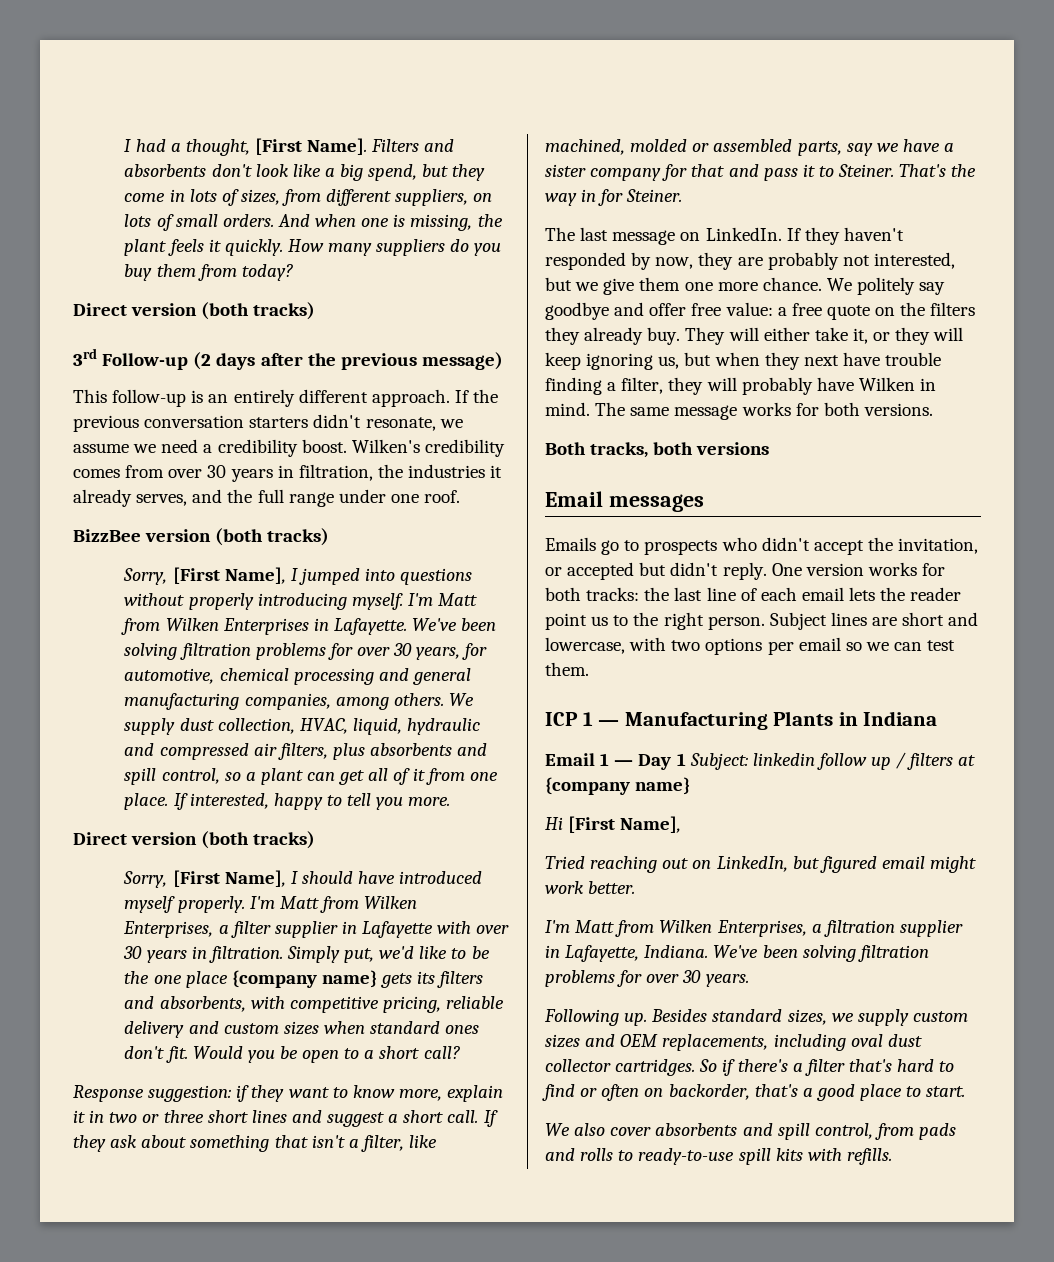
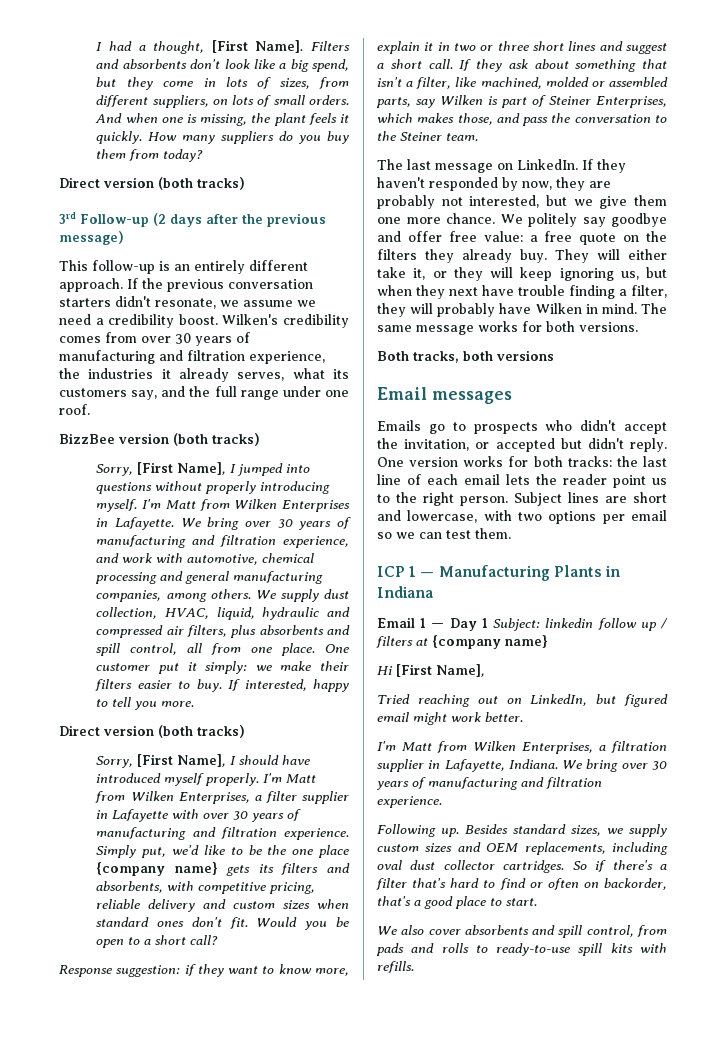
[277,464,373,481] in filtration, -> [236,332,250,343] [59,350,325,364] of manufacturing and filtration experience,
(188, 500) none -> [292,368,349,379] [59,388,158,400] what its customers say,
[412,618,497,631] [124,643,488,660] We've been solving filtration problems for over 30 years, for -> [180,517,351,530] [96,535,349,548] [96,553,184,563] We bring over 30 years of manufacturing and filtration experience, and work with
[224,768,498,785] [124,793,169,810] so a plant can get all of it from one place. -> [187,643,349,656] [96,661,349,674] [95,679,222,692] all from one place. One customer put it simply: we make their filters easier to buy.
[191,946,283,963] in filtration. -> [287,809,302,821] [96,827,349,840] of manufacturing and filtration experience.
[876,139,955,152] [545,164,977,181] [545,189,683,206] we have a sister company for that and pass it to Steiner. That's the way in for Steiner. -> [440,95,667,108] [377,113,667,126] [377,131,478,141] Wilken is part of Steiner Enterprises, which makes those, and pass the conversation to the Steiner team.
[713,945,929,962] [545,970,749,987] We've been solving filtration problems for over 30 years. -> [562,759,667,772] [377,777,602,790] [377,796,442,808] We bring over 30 years of manufacturing and filtration experience.

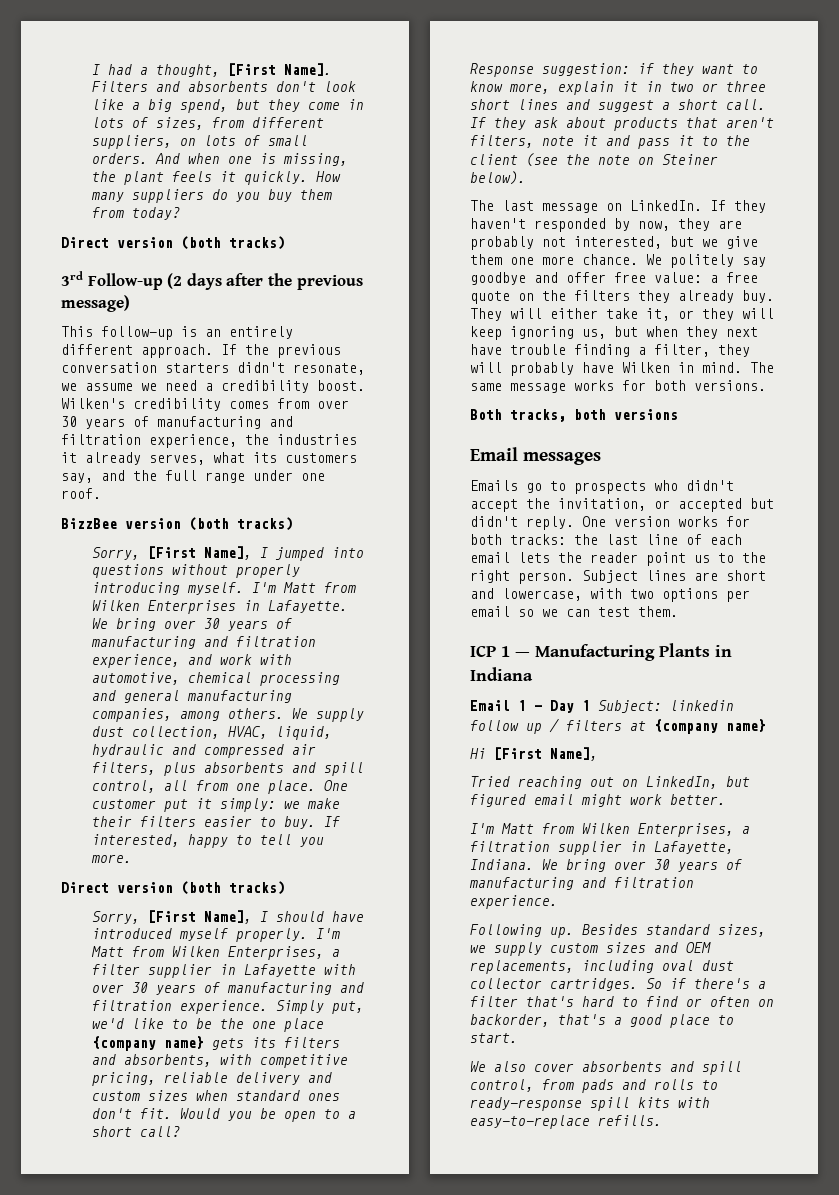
[575,59,667,72] [377,77,668,89] [376,95,667,108] [377,113,667,126] [377,131,478,141] something that isn't a filter, like machined, molded or assembled parts, say Wilken is part of Steiner Enterprises, which makes those, and pass the conversation to the Steiner team. -> [614,117,774,131] [470,135,750,149] [470,153,718,167] [470,171,526,185] products that aren't filters, note it and pass it to the client (see the note on Steiner below).
[496,943,571,956] ready-to-use -> [470,1097,582,1111] ready-response
(667, 948) none -> [470,1115,590,1129] easy-to-replace

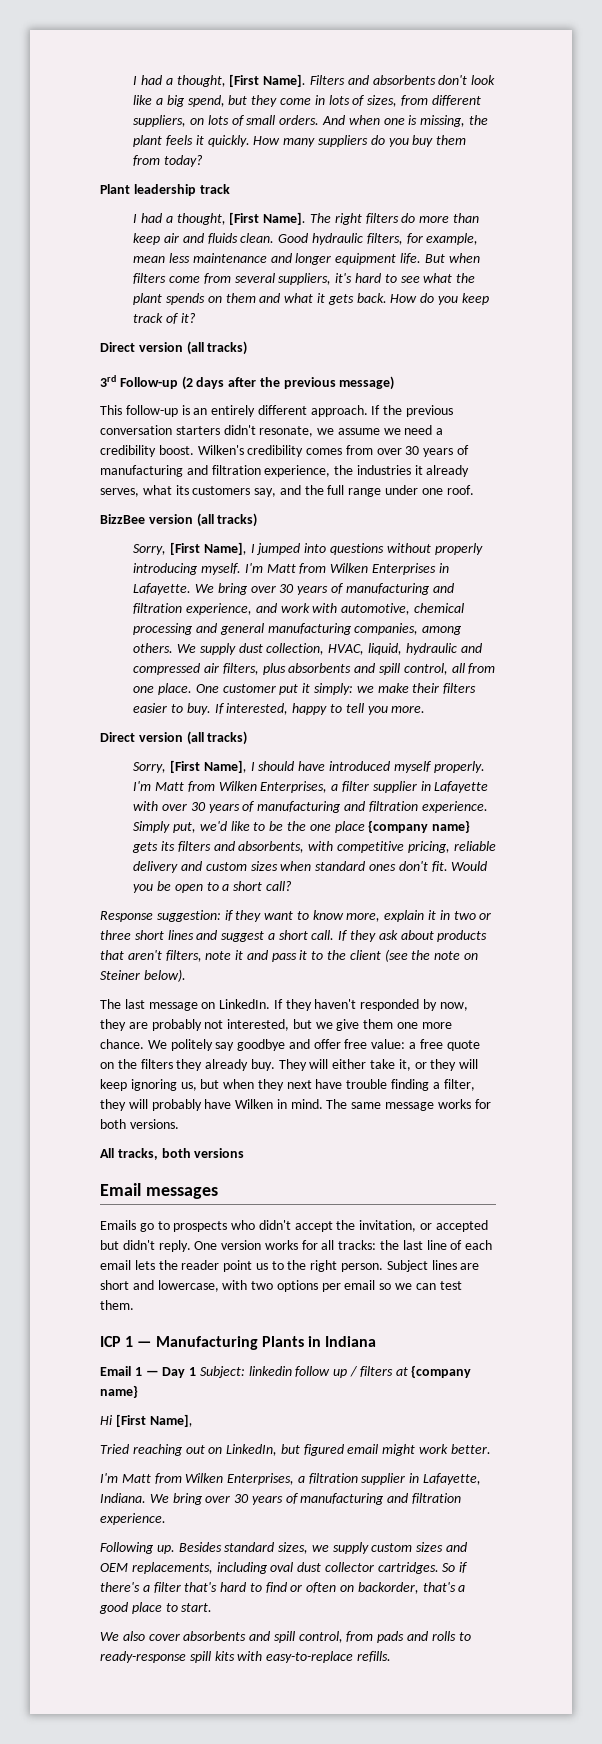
[61,236,221,250] // Direct version (both -> [100,184,230,196] [133,212,479,225] [133,233,479,245] [133,253,480,265] [133,273,476,285] [133,293,489,305] [133,313,196,324] [100,341,204,355] // Plant leadership track // I had a thought, [First Name]. The right filters do more than keep air and fluids clean. Good hydraulic filters, for example, mean less maintenance and longer equipment life. But when filters come from several suppliers, it's hard to see what the plant spends on them and what it gets back. How do you keep track of it? // Direct version (all
[189,517,229,531] (both -> [196,513,214,527] (all
[181,881,221,895] (both -> [186,731,204,745] (all
[470,409,502,420] Both -> [100,1148,114,1158] All
[470,534,502,545] both -> [321,1240,335,1250] all

